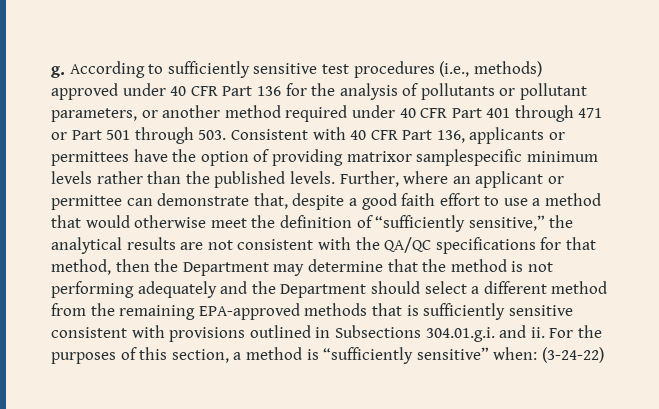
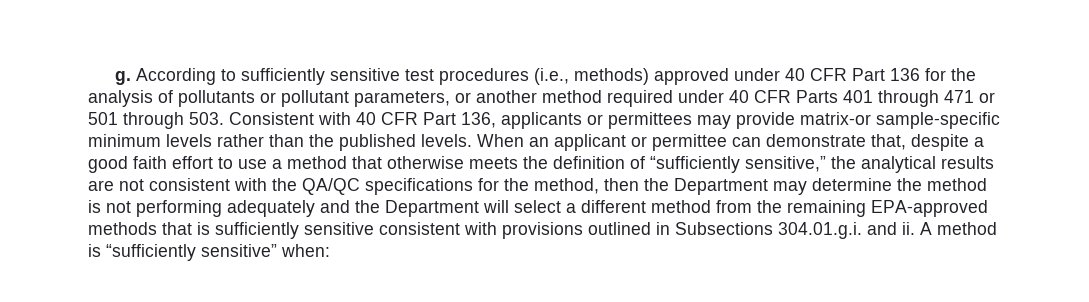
[451,108,482,118] Part -> [796,90,838,103] Parts
[71,130,102,140] Part -> (995, 97) none
[133,149,523,166] have the option of providing matrixor samplespecific -> [697,112,1000,129] may provide matrix-or sample-specific
[339,171,449,187] Further, where -> [477,134,524,147] When
[85,215,247,228] would otherwise meet -> [387,156,518,169] otherwise meets
[565,237,596,250] that -> [504,178,529,191] the
[387,259,418,272] that -> (892, 184) none
[370,281,420,294] should -> [483,200,509,213] will
[549,325,602,338] [51,347,242,364] For the purposes of this section, a -> [920,222,932,235] A
[541,347,604,363] (3-24-22) -> (330, 250) none

